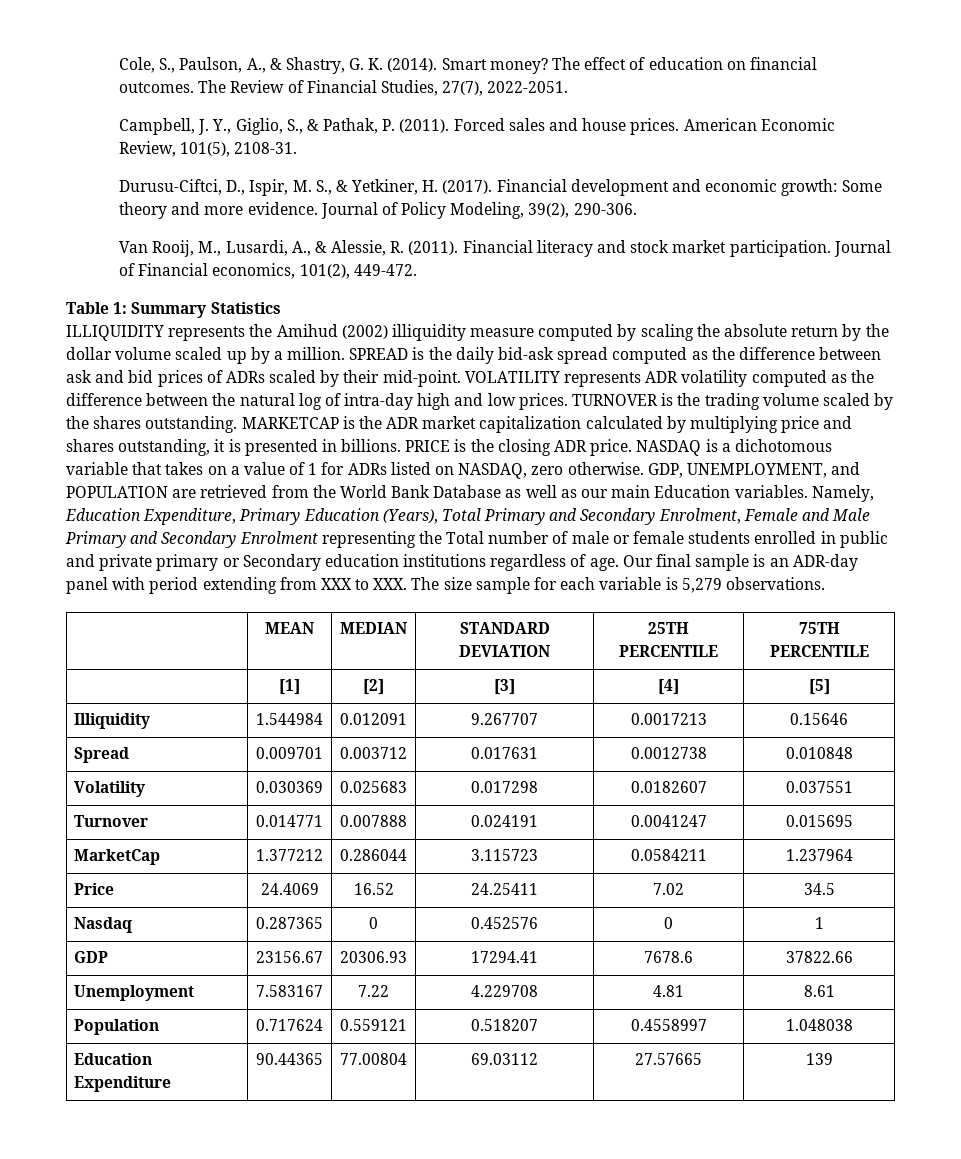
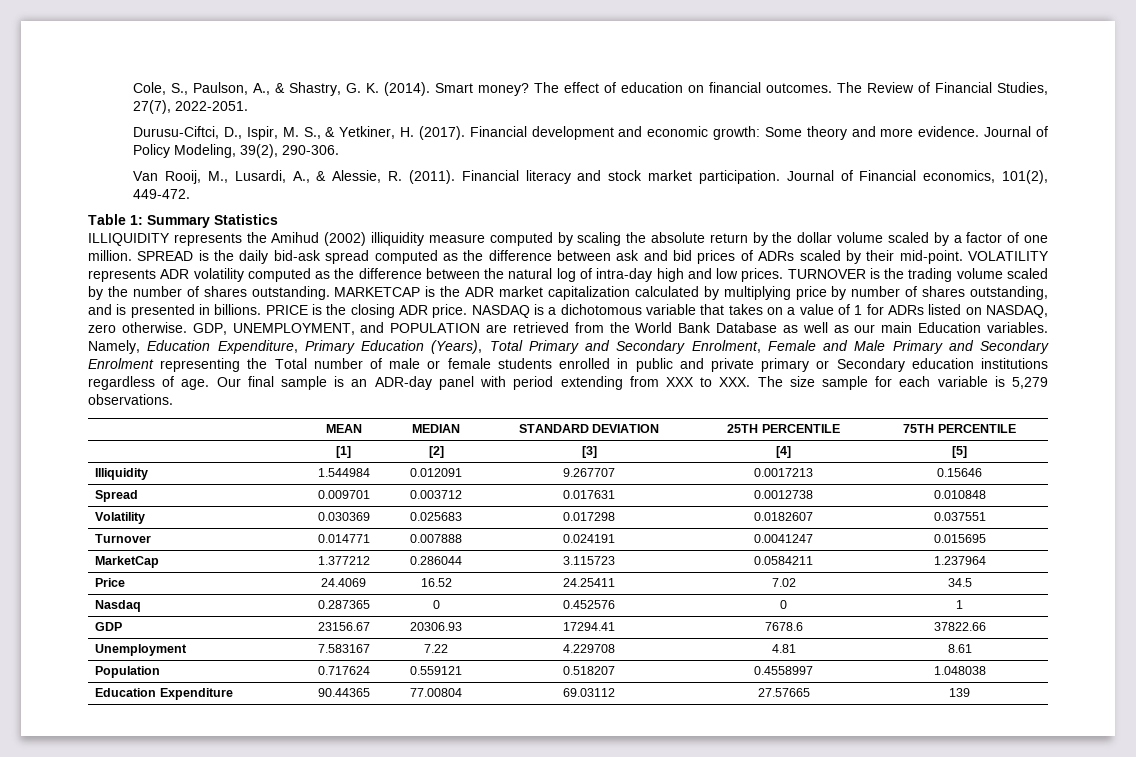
[119,118,835,135] [119,141,298,157] // Campbell, J. Y., Giglio, S., & Pathak, P. (2011). Forced sales and house prices. American Economic Review, 101(5), 2108-31. -> (249, 106) none
[226,351,247,364] up -> (929, 237) none
(283, 355) none -> [966,232,1049,243] factor of one
(89, 422) none -> [132,286,199,297] number of
[823,416,853,429] and -> [831,286,918,300] by number of
[214,439,226,452] it -> [88,304,112,315] and

